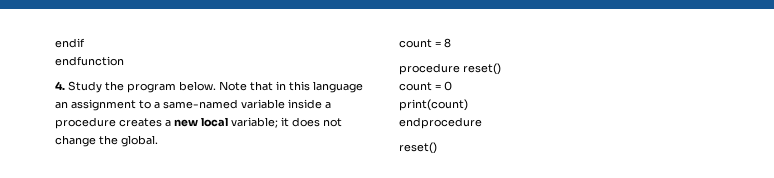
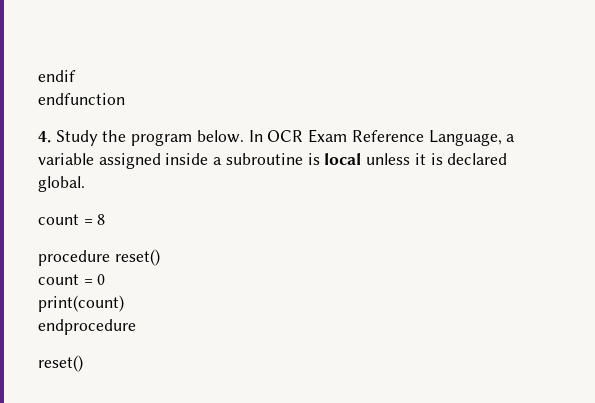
[219,81,363,93] [55,99,331,111] [55,117,342,129] [55,135,118,147] Note that in this language an assignment to a same-named variable inside a procedure creates a new local variable; it does not change the -> [248,129,516,146] [38,153,508,169] In OCR Exam Reference Language, a variable assigned inside a subroutine is local unless it is declared

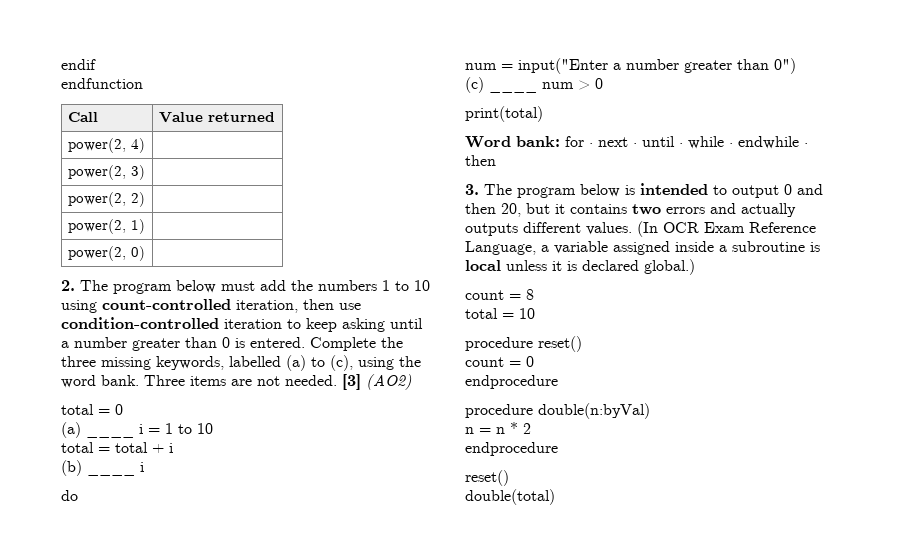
[38,130,263,146] // 4. Study the program below. In -> [67,112,98,122] [158,112,275,123] [67,138,145,153] [67,165,145,180] [67,192,145,207] [67,219,145,234] [67,246,145,261] [61,280,430,294] [61,299,361,313] [61,317,423,332] [61,337,403,351] [61,355,421,371] [61,374,412,390] [61,404,123,415] [61,422,134,438] [139,423,213,434] [61,442,173,453] [61,460,135,476] [140,462,144,472] [61,490,78,501] [465,58,796,74] [465,77,537,93] [542,78,603,90] [465,106,543,122] [465,136,808,149] [465,155,496,166] [465,183,823,198] [465,203,796,217] [465,221,658,237] // Call | Value returned // power(2, 4) | // power(2, 3) | // power(2, 2) | // power(2, 1) | // power(2, 0) | // 2. The program below must add the numbers 1 to 10 using count-controlled iteration, then use condition-controlled iteration to keep asking until a number greater than 0 is entered. Complete the three missing keywords, labelled (a) to (c), using the word bank. Three items are not needed. [3] (AO2) // total = 0 // (a) ____ i = 1 to 10 // total = total + i // (b) ____ i // do // num = input("Enter a number greater than 0") // (c) ____ num > 0 // print(total) // Word bank: for · next · until · while · endwhile · then // 3. The program below is intended to output 0 and then 20, but it contains two errors and actually outputs different values. (In
[38,176,85,192] global. -> [644,259,695,275] global.)
(106, 219) none -> [465,308,535,319] // total = 10
[38,295,124,312] print(count) -> [465,375,558,389] [465,403,650,419] [465,422,531,434] endprocedure // procedure double(n:byVal) // n = n * 2
(83, 363) none -> [465,489,555,505] // double(total)

